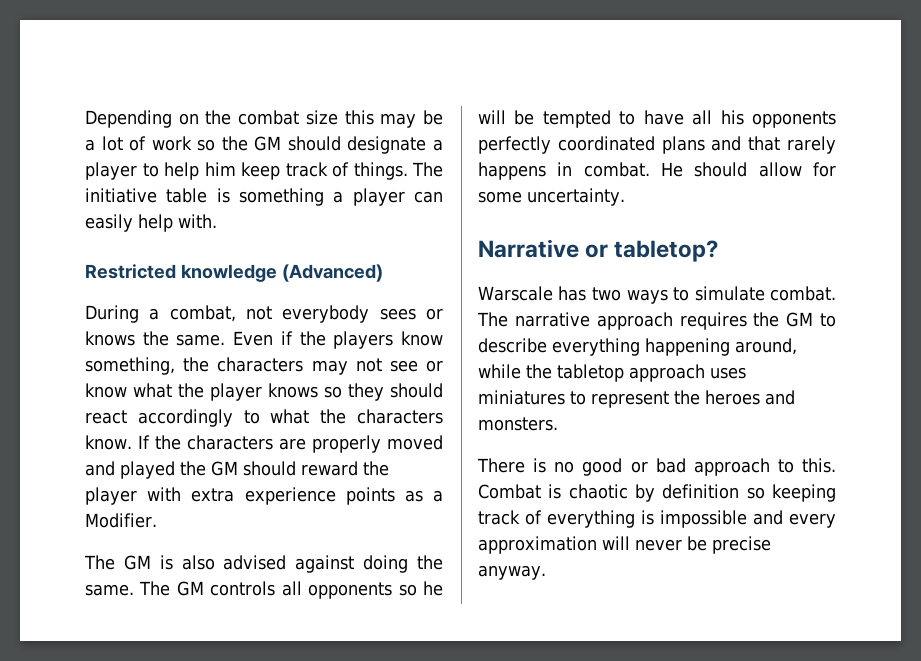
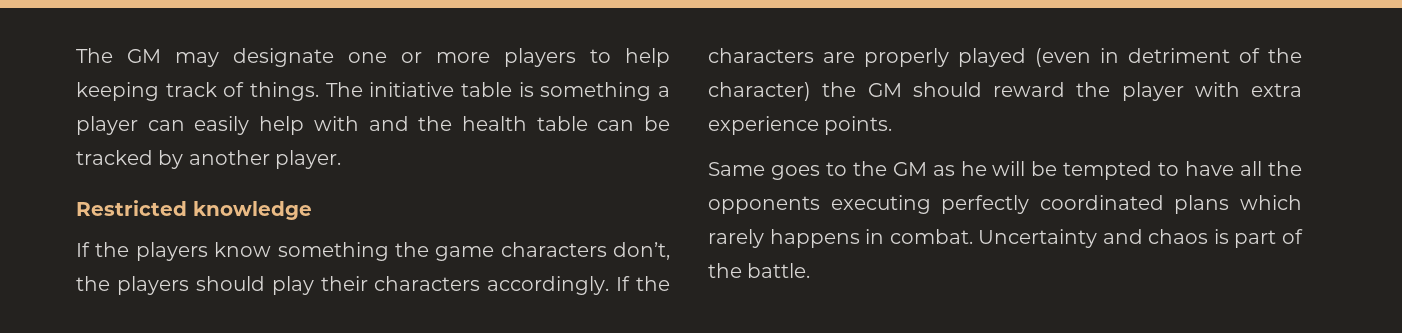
[85,110,443,128] [85,136,443,154] [85,162,280,180] Depending on the combat size this may be a lot of work so the GM should designate a player to help him keep -> [76,48,670,67] [76,82,159,101] The GM may designate one or more players to help keeping
[178,214,217,228] [85,264,383,282] [85,305,443,323] [85,331,444,349] [85,357,444,375] [85,383,443,401] [85,409,444,427] [85,435,132,450] with. // Restricted knowledge (Advanced) // During a combat, not everybody sees or knows the same. Even if the players know something, the characters may not see or know what the player knows so they should react accordingly to what the characters know. -> [313,116,670,131] [76,150,342,169] [76,200,312,220] [76,242,670,261] [76,276,610,295] with and the health table can be tracked by another player. // Restricted knowledge // If the players know something the game characters don’t, the players should play their characters accordingly.
[387,435,443,450] [85,461,175,479] moved and played -> [958,48,1302,67] [708,82,811,101] played (even in detriment of the character)
[345,487,444,505] [85,513,157,528] [84,555,443,573] [85,581,417,599] points as a Modifier. // The GM is also advised against doing the same. The GM controls all opponents so -> [824,116,893,135] [708,161,955,180] points. // Same goes to the GM as
[720,110,836,128] his opponents -> [1267,161,1302,176] [708,195,931,214] the opponents executing
[711,136,781,151] and that -> [1240,195,1302,210] which
[661,162,836,177] [478,188,625,206] [478,239,719,262] [478,286,836,304] [477,312,836,330] [478,338,797,356] [478,364,746,382] [478,390,795,408] [478,417,558,431] [477,458,836,476] [478,484,836,502] [478,510,836,528] [478,536,771,554] [478,565,546,580] He should allow for some uncertainty. // Narrative or tabletop? // Warscale has two ways to simulate combat. The narrative approach requires the GM to describe everything happening around, while the tabletop approach uses miniatures to represent the heroes and monsters. // There is no good or bad approach to this. Combat is chaotic by definition so keeping track of everything is impossible and every approximation will never be precise anyway. -> [978,229,1303,248] [708,263,811,278] Uncertainty and chaos is part of the battle.

